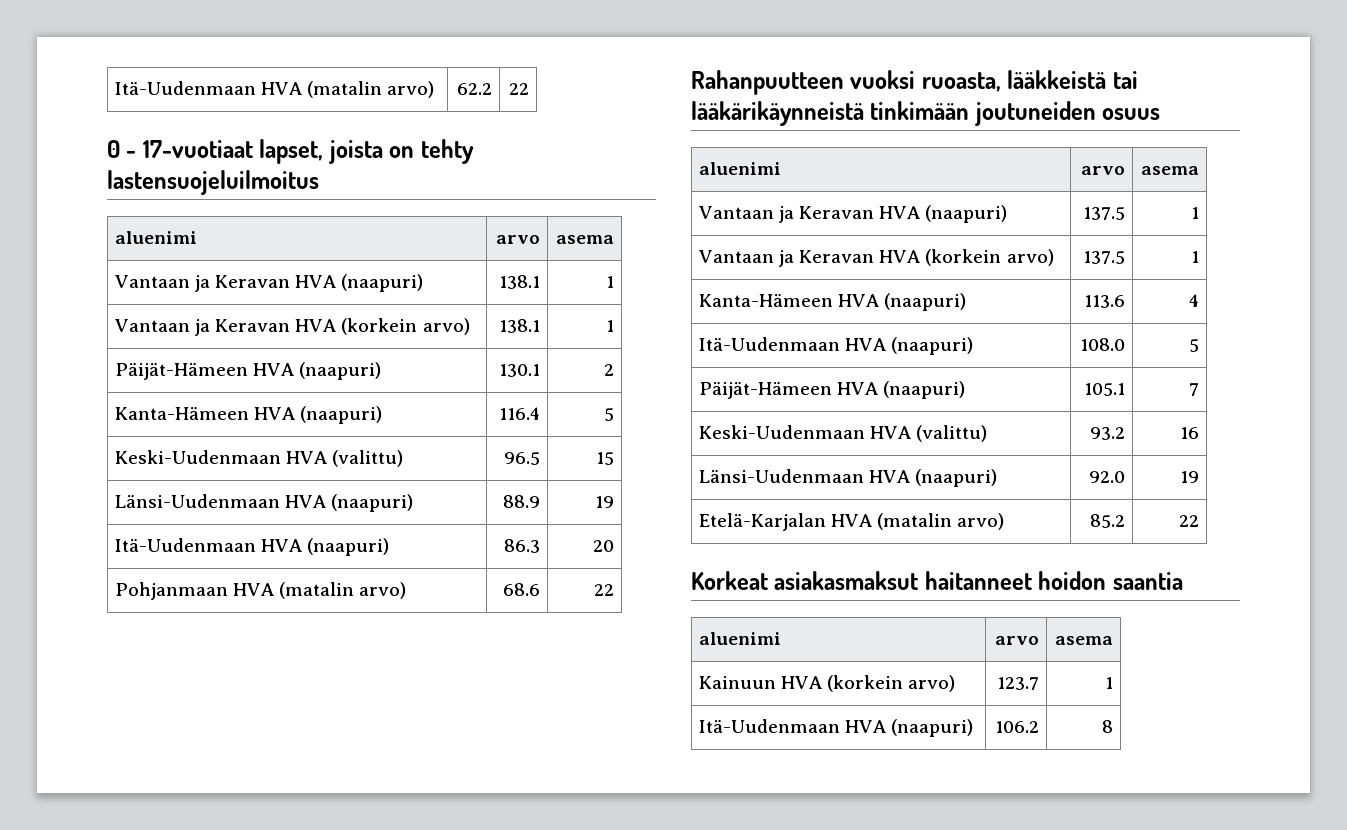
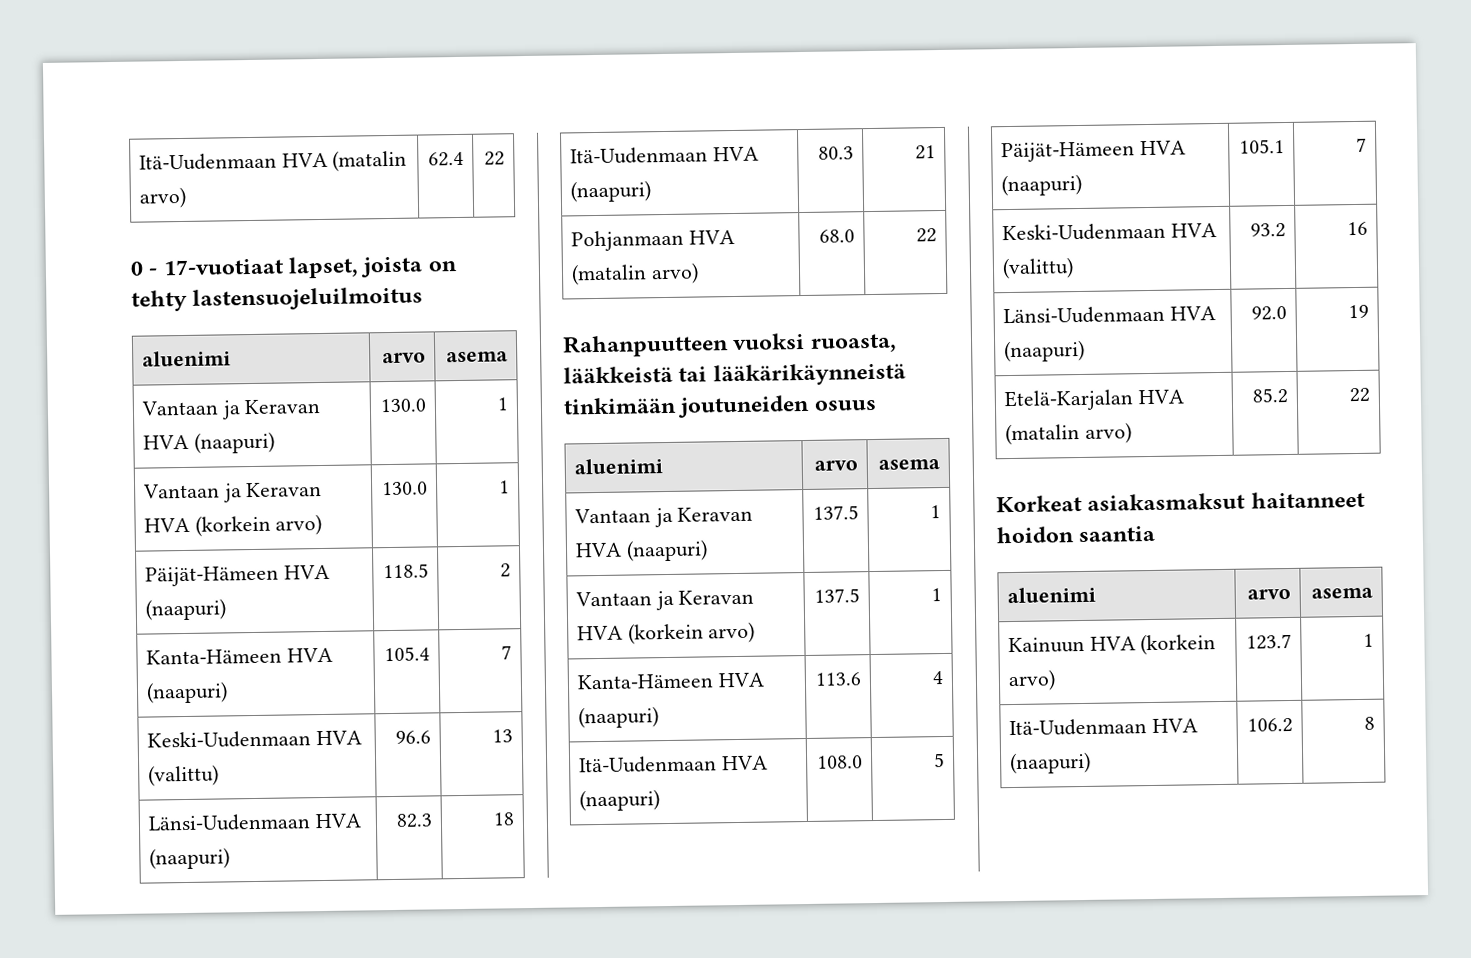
[457,83,493,95] 62.2 -> [428,151,465,167] 62.4
[499,275,541,289] [606,276,615,288] [114,318,470,336] [499,319,541,333] 138.1 | 1 // Vantaan ja Keravan HVA (korkein arvo) | 138.1 -> [380,398,427,413] [497,397,509,411] [142,481,323,503] [143,513,323,537] [382,481,429,496] 130.0 | 1 // Vantaan ja Keravan HVA (korkein arvo) | 130.0
[499,364,541,377] 130.1 -> [383,563,430,579] 118.5
[499,407,541,420] [604,408,615,421] [114,450,404,467] [504,452,541,465] [596,452,615,465] [114,494,414,512] [503,495,541,508] [595,496,615,508] [114,538,390,556] [504,539,541,553] [593,540,615,552] 116.4 | 5 // Keski-Uudenmaan HVA (valittu) | 96.5 | 15 // Länsi-Uudenmaan HVA (naapuri) | 88.9 | 19 // Itä-Uudenmaan HVA (naapuri) | 86.3 | 20 -> [384,646,431,662] [501,645,513,660] [146,730,362,749] [147,764,219,787] [395,730,432,744] [492,729,514,743] [147,813,362,832] [148,847,230,870] [396,813,434,828] [493,812,515,826] [569,146,759,165] [569,180,651,203] [818,146,855,160] [915,145,937,160] 105.4 | 7 // Keski-Uudenmaan HVA (valittu) | 96.6 | 13 // Länsi-Uudenmaan HVA (naapuri) | 82.3 | 18 // Itä-Uudenmaan HVA (naapuri) | 80.3 | 21
[503,583,541,596] 68.6 -> [819,229,856,243] 68.0

